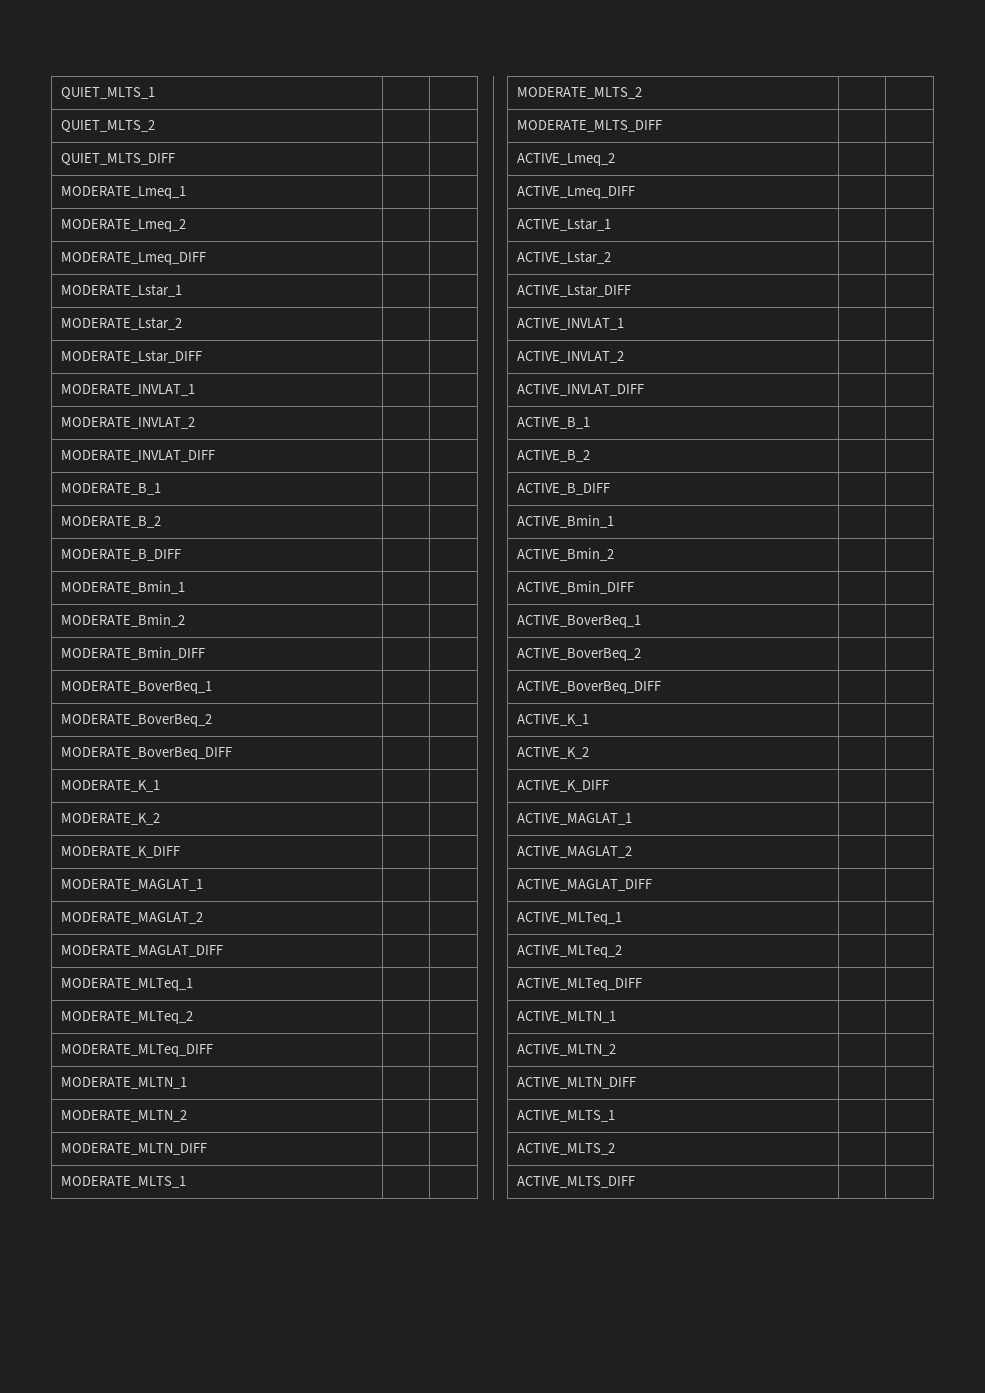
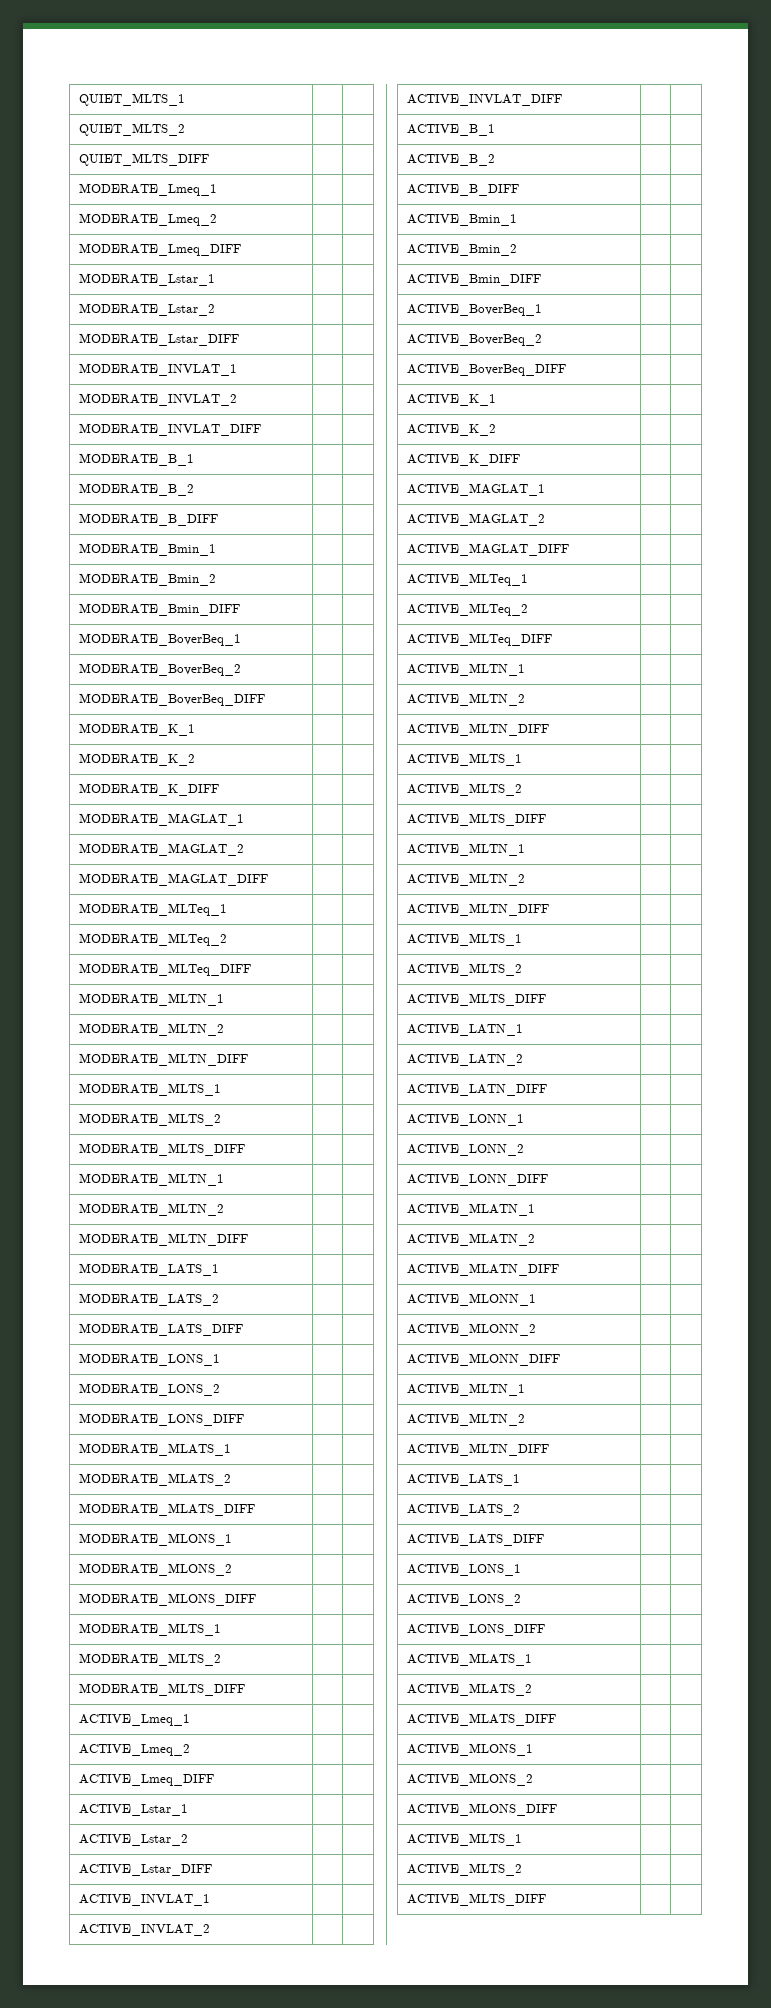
(662, 126) none -> [78,1173,224,1186] [78,1203,224,1216] [78,1233,248,1246] [78,1263,219,1276] [78,1293,219,1306] [78,1323,243,1336] [78,1353,220,1366] [78,1383,220,1396] [78,1413,244,1426] [78,1443,231,1456] [78,1473,231,1486] [78,1503,255,1516] [78,1533,232,1546] [78,1563,232,1576] [78,1593,256,1606] [78,1623,221,1636] [78,1653,221,1666] [78,1683,245,1696] [78,1714,190,1726] // MODERATE_MLTN_1 | | // MODERATE_MLTN_2 | | // MODERATE_MLTN_DIFF | | // MODERATE_LATS_1 | | // MODERATE_LATS_2 | | // MODERATE_LATS_DIFF | | // MODERATE_LONS_1 | | // MODERATE_LONS_2 | | // MODERATE_LONS_DIFF | | // MODERATE_MLATS_1 | | // MODERATE_MLATS_2 | | // MODERATE_MLATS_DIFF | | // MODERATE_MLONS_1 | | // MODERATE_MLONS_2 | | // MODERATE_MLONS_DIFF | | // MODERATE_MLTS_1 | | // MODERATE_MLTS_2 | | // MODERATE_MLTS_DIFF | | // ACTIVE_Lmeq_1 | |
(635, 1182) none -> [406,843,525,856] [406,873,525,886] [406,903,549,916] [406,933,522,946] [406,963,522,976] [406,993,546,1006] [406,1024,523,1036] [406,1054,523,1066] [406,1084,547,1096] [406,1114,524,1126] [406,1144,524,1156] [406,1174,548,1186] [406,1203,535,1216] [406,1233,535,1246] [406,1263,559,1276] [406,1293,536,1306] [406,1323,536,1336] [406,1353,560,1366] [406,1383,525,1396] [406,1413,525,1426] [406,1443,549,1456] [406,1474,520,1486] [406,1504,520,1516] [406,1534,544,1546] [406,1564,521,1576] [406,1594,521,1606] [406,1624,545,1636] [406,1653,532,1666] [406,1683,532,1696] [406,1713,556,1726] [406,1743,533,1756] [406,1773,533,1786] [406,1803,557,1816] [406,1833,522,1846] [406,1863,522,1876] [406,1893,546,1906] // ACTIVE_MLTN_1 | | // ACTIVE_MLTN_2 | | // ACTIVE_MLTN_DIFF | | // ACTIVE_MLTS_1 | | // ACTIVE_MLTS_2 | | // ACTIVE_MLTS_DIFF | | // ACTIVE_LATN_1 | | // ACTIVE_LATN_2 | | // ACTIVE_LATN_DIFF | | // ACTIVE_LONN_1 | | // ACTIVE_LONN_2 | | // ACTIVE_LONN_DIFF | | // ACTIVE_MLATN_1 | | // ACTIVE_MLATN_2 | | // ACTIVE_MLATN_DIFF | | // ACTIVE_MLONN_1 | | // ACTIVE_MLONN_2 | | // ACTIVE_MLONN_DIFF | | // ACTIVE_MLTN_1 | | // ACTIVE_MLTN_2 | | // ACTIVE_MLTN_DIFF | | // ACTIVE_LATS_1 | | // ACTIVE_LATS_2 | | // ACTIVE_LATS_DIFF | | // ACTIVE_LONS_1 | | // ACTIVE_LONS_2 | | // ACTIVE_LONS_DIFF | | // ACTIVE_MLATS_1 | | // ACTIVE_MLATS_2 | | // ACTIVE_MLATS_DIFF | | // ACTIVE_MLONS_1 | | // ACTIVE_MLONS_2 | | // ACTIVE_MLONS_DIFF | | // ACTIVE_MLTS_1 | | // ACTIVE_MLTS_2 | | // ACTIVE_MLTS_DIFF | |

